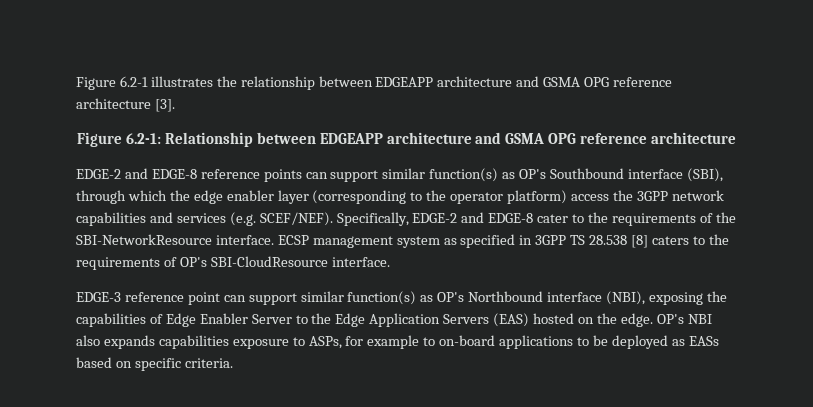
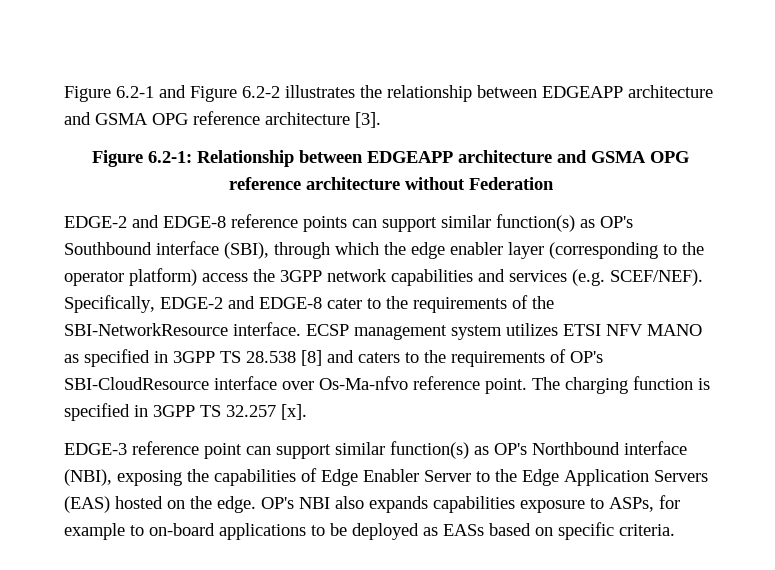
(148, 81) none -> [159,85,280,102] and Figure 6.2-2
(737, 138) none -> [404,177,554,190] without Federation
(440, 242) none -> [506,323,702,336] utilizes ETSI NFV MANO
(649, 241) none -> [327,350,354,363] and
[331,257,390,267] interface. -> [214,376,710,394] [64,403,307,421] interface over Os-Ma-nfvo reference point. The charging function is specified in 3GPP TS 32.257 [x].

